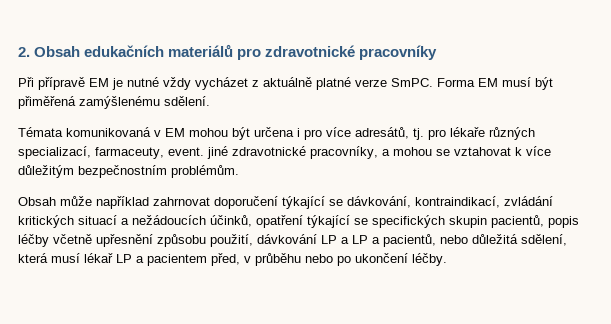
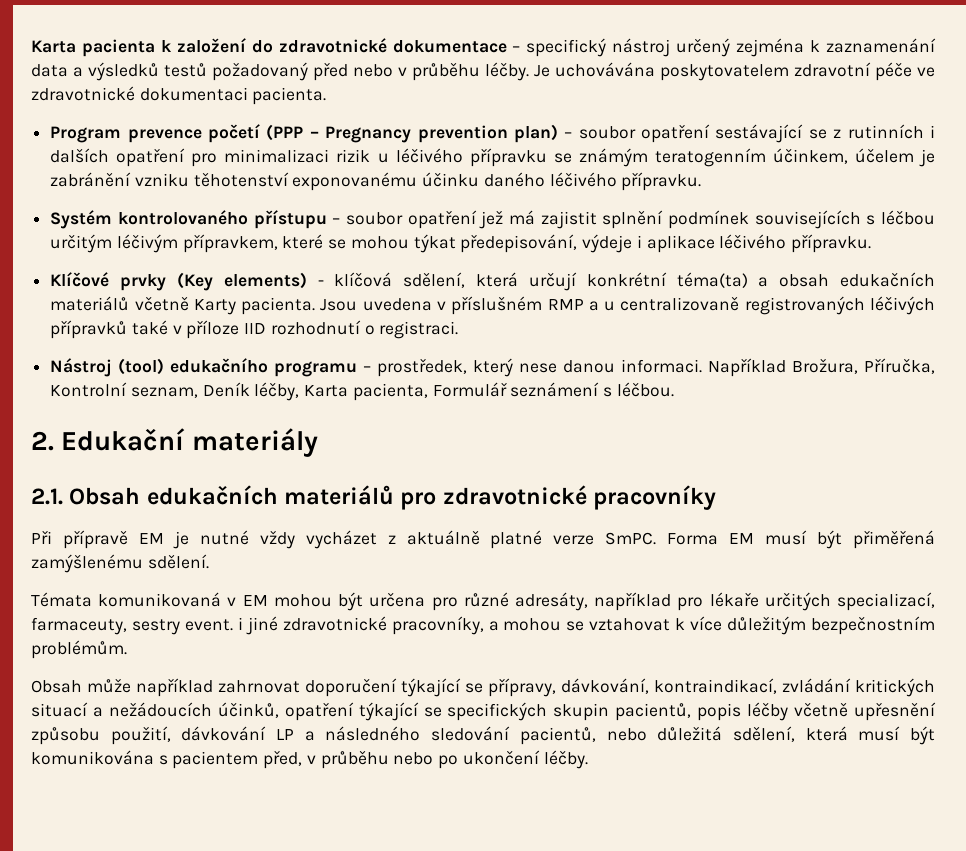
[18,47,30,57] 2. -> [31,38,936,57] [31,62,935,81] [31,86,327,105] [50,124,935,143] [50,148,935,167] [50,172,702,191] [50,210,935,229] [50,234,871,253] [50,272,936,291] [50,296,936,315] [50,320,459,339] [50,358,935,377] [50,382,674,401] [31,428,318,457] [31,488,63,505] Karta pacienta k založení do zdravotnické dokumentace – specifický nástroj určený zejména k zaznamenání data a výsledků testů požadovaný před nebo v průběhu léčby. Je uchovávána poskytovatelem zdravotní péče ve zdravotnické dokumentaci pacienta. // Program prevence početí (PPP – Pregnancy prevention plan) – soubor opatření sestávající se z rutinních i dalších opatření pro minimalizaci rizik u léčivého přípravku se známým teratogenním účinkem, účelem je zabránění vzniku těhotenství exponovanému účinku daného léčivého přípravku. // Systém kontrolovaného přístupu – soubor opatření jež má zajistit splnění podmínek souvisejících s léčbou určitým léčivým přípravkem, které se mohou týkat předepisování, výdeje i aplikace léčivého přípravku. // Klíčové prvky (Key elements) - klíčová sdělení, která určují konkrétní téma(ta) a obsah edukačních materiálů včetně Karty pacienta. Jsou uvedena v příslušném RMP a u centralizovaně registrovaných léčivých přípravků také v příloze IID rozhodnutí o registraci. // Nástroj (tool) edukačního programu – prostředek, který nese danou informaci. Například Brožura, Příručka, Kontrolní seznam, Deník léčby, Karta pacienta, Formulář seznámení s léčbou. // 2. Edukační materiály // 2.1.
[297,127,424,140] i pro více adresátů, tj. -> [431,592,672,611] pro různé adresáty, například
[489,127,535,140] různých -> [764,592,831,611] určitých
[168,147,204,156] event. -> [131,617,243,635] sestry event. i
(343, 202) none -> [488,678,556,697] přípravy,
[352,235,380,244] LP a -> [325,726,511,741] následného sledování
[84,253,144,263] lékař LP a -> [910,726,936,745] [31,750,168,765] být komunikována s

